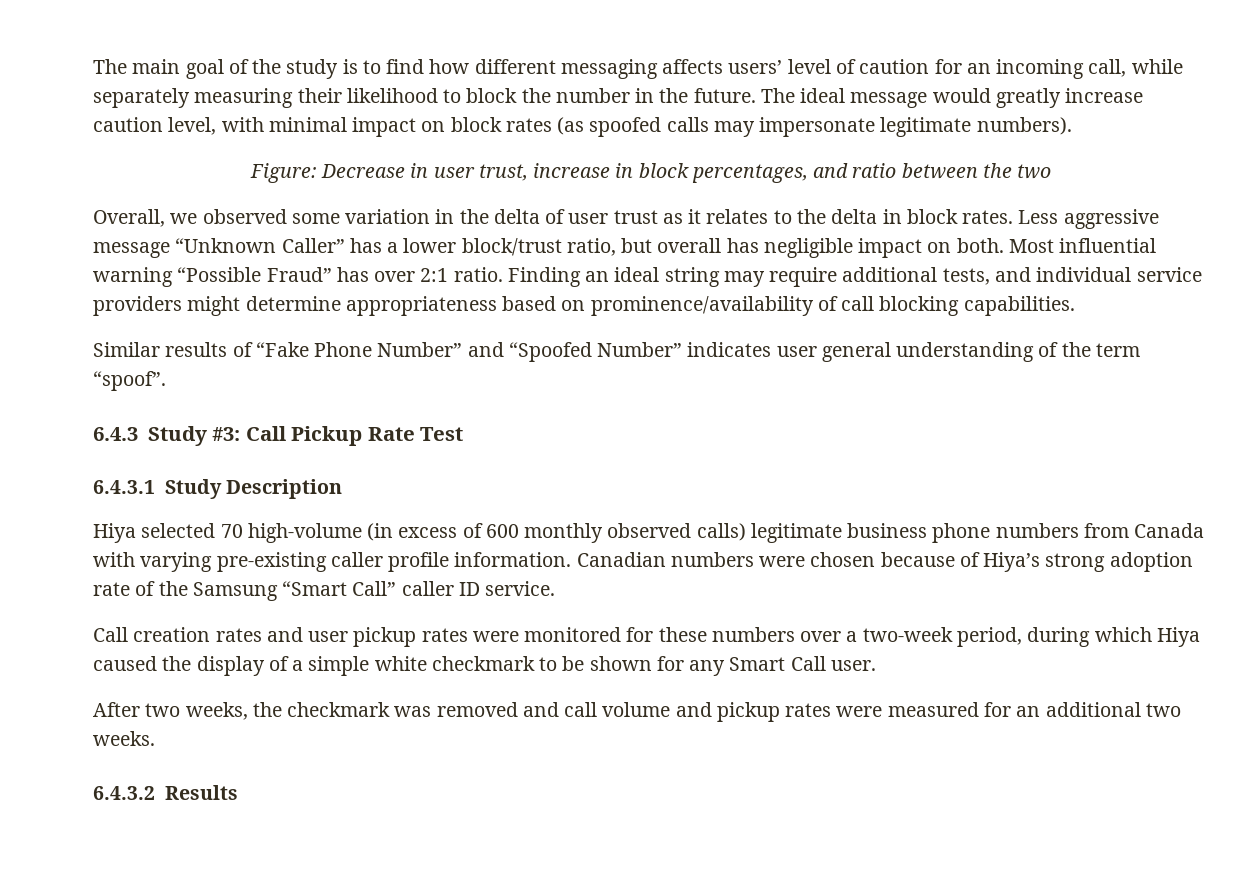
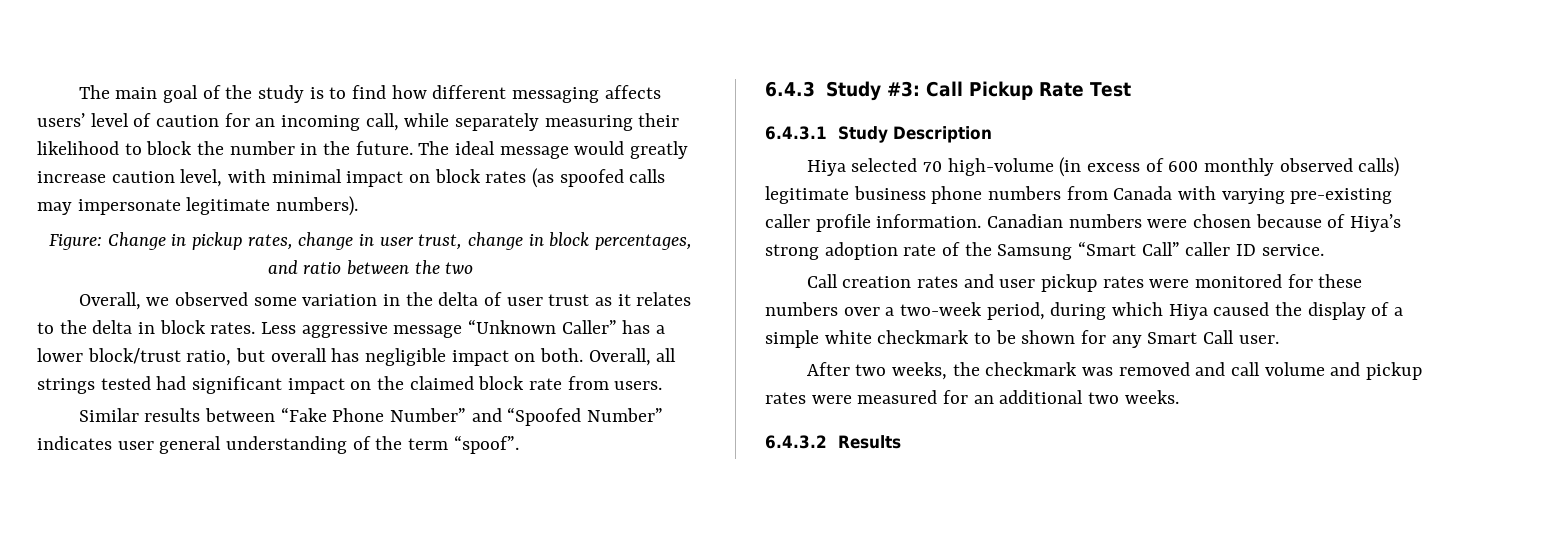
[321,164,406,178] Decrease -> [107,232,354,250] Change in pickup rates, change
[533,163,611,178] increase -> [468,232,524,250] change
[1008,238,1157,253] [93,267,1202,287] [93,296,1075,316] Most influential warning “Possible Fraud” has over 2:1 ratio. Finding an ideal string may require additional tests, and individual service providers might determine appropriateness based on prominence/availability of call blocking capabilities. -> [588,348,677,366] [37,376,663,394] Overall, all strings tested had significant impact on the claimed block rate from users.
[232,342,253,357] of -> [204,408,275,422] between

